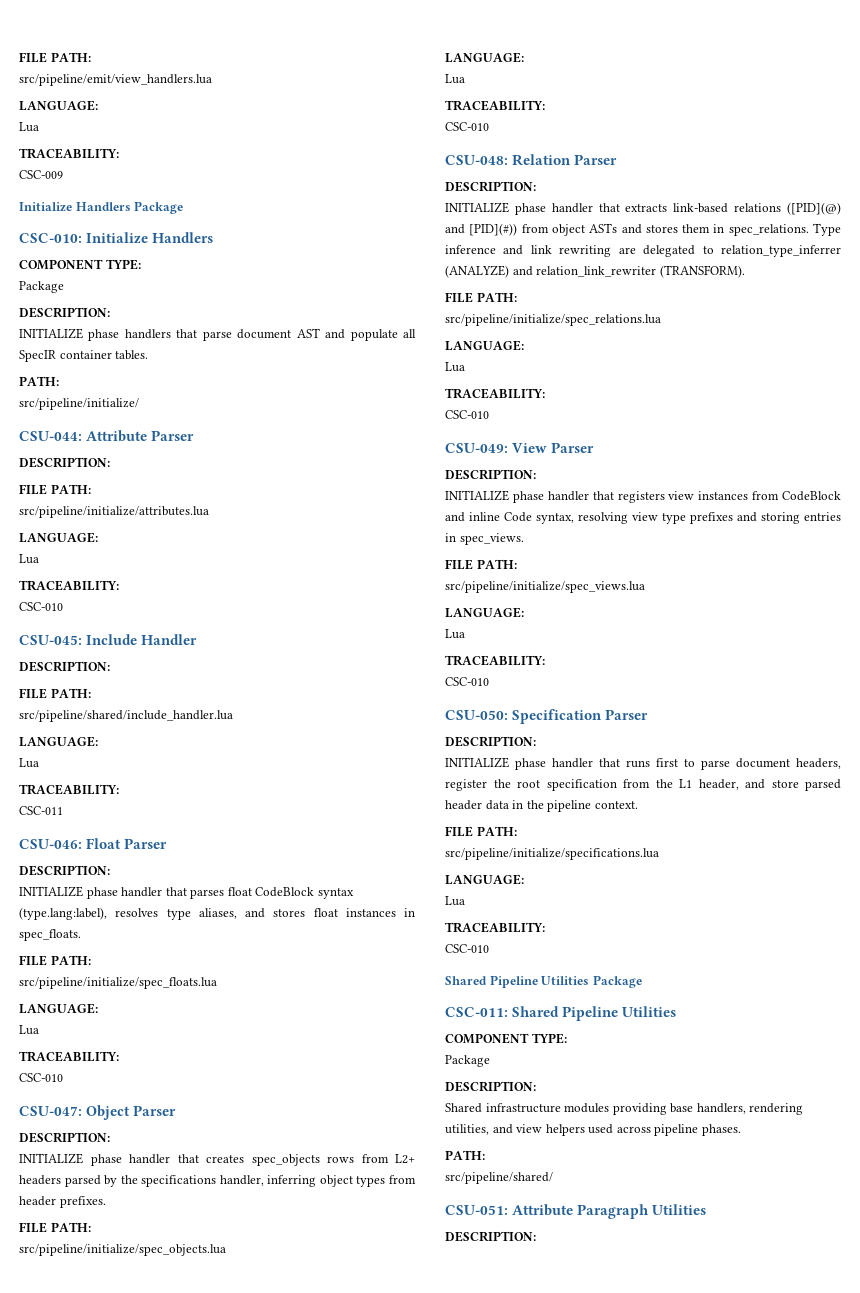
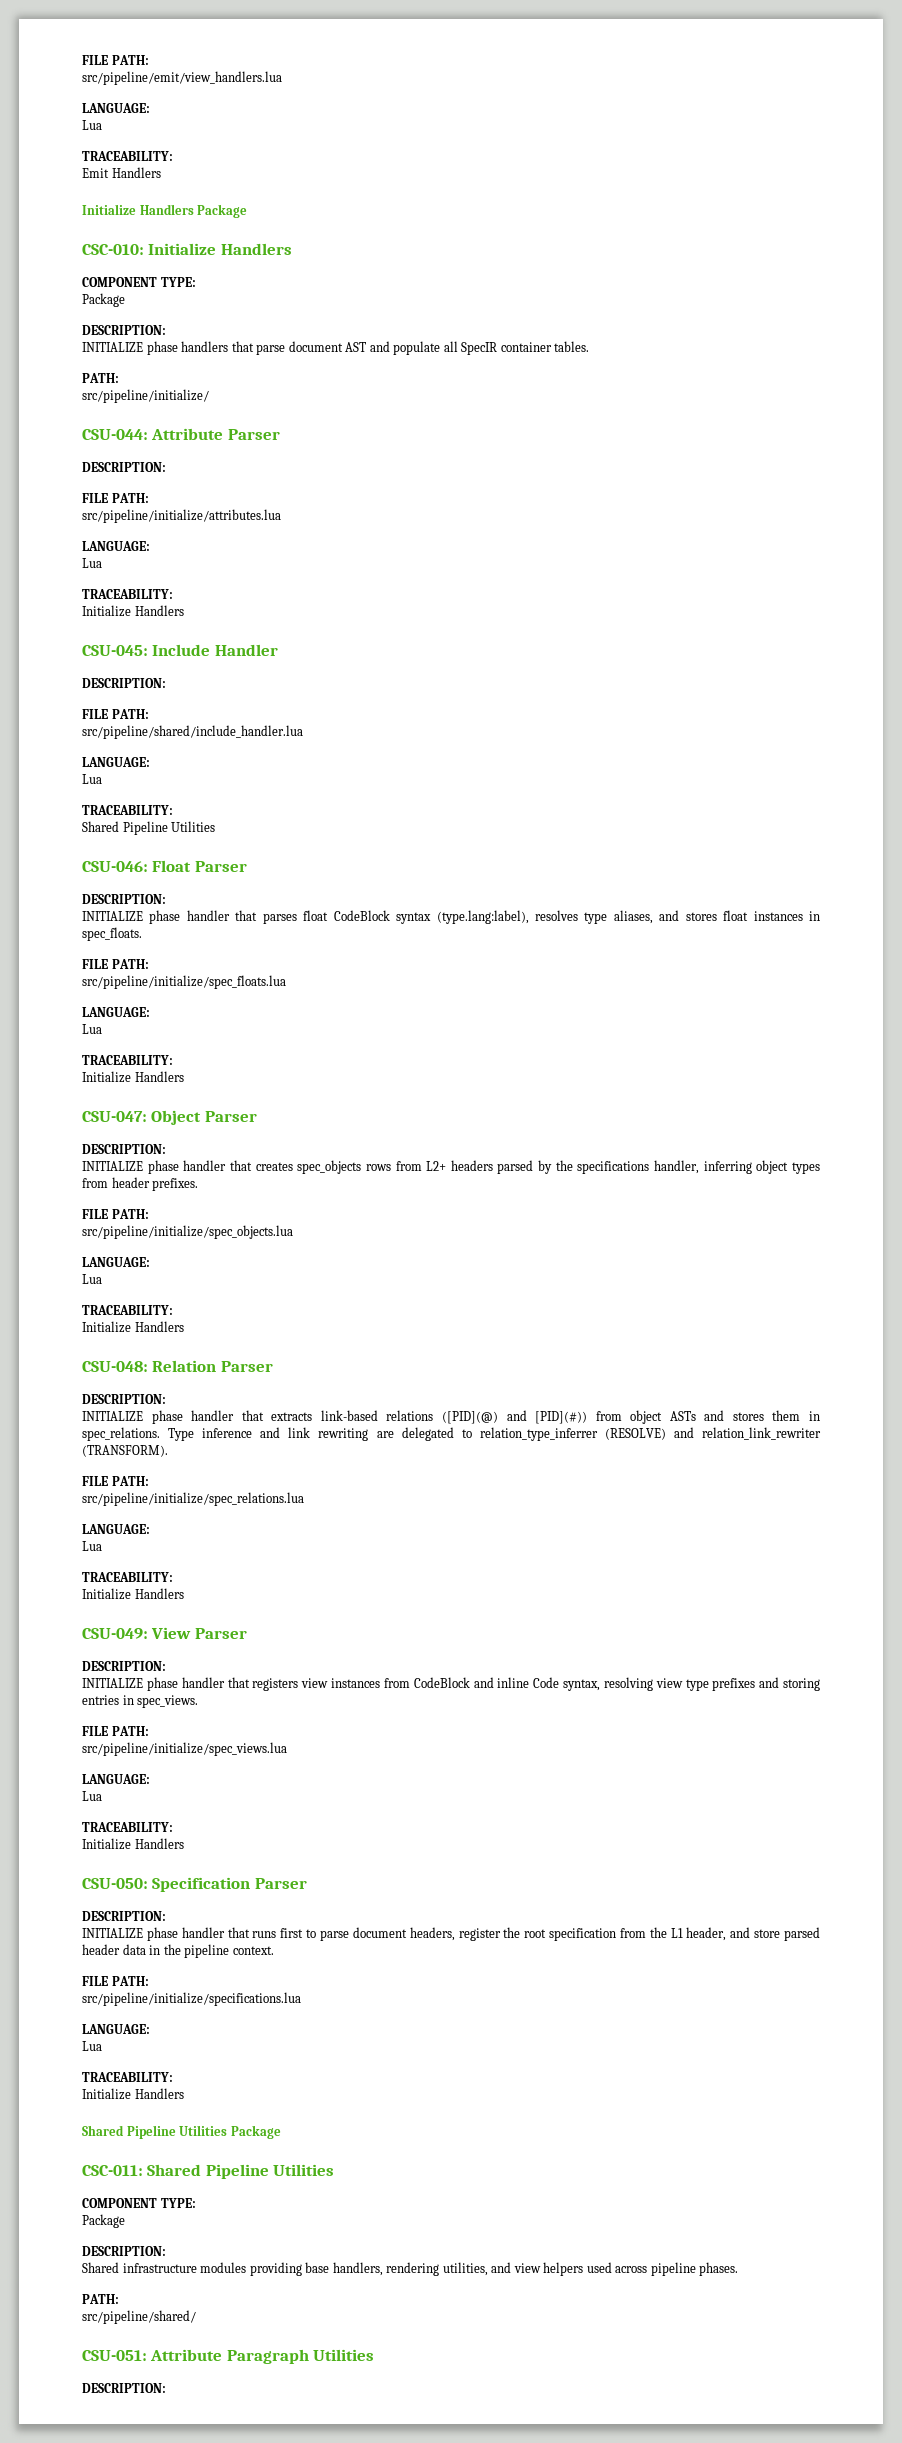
[19,170,63,179] CSC-009 -> [82,167,161,178] Emit Handlers
[19,602,63,611] CSC-010 -> [82,605,184,617] Initialize Handlers
[19,806,63,815] CSC-011 -> [82,821,216,835] Shared Pipeline Utilities
[19,1073,63,1082] CSC-010 -> [82,1071,184,1083] Initialize Handlers
[445,122,489,131] CSC-010 -> [82,1321,184,1333] Initialize Handlers
[445,265,509,278] (ANALYZE) -> [604,1428,666,1440] (RESOLVE)
[445,410,489,419] CSC-010 -> [82,1588,184,1600] Initialize Handlers
[445,677,489,686] CSC-010 -> [82,1838,184,1850] Initialize Handlers
[445,944,489,953] CSC-010 -> [82,2088,184,2100] Initialize Handlers

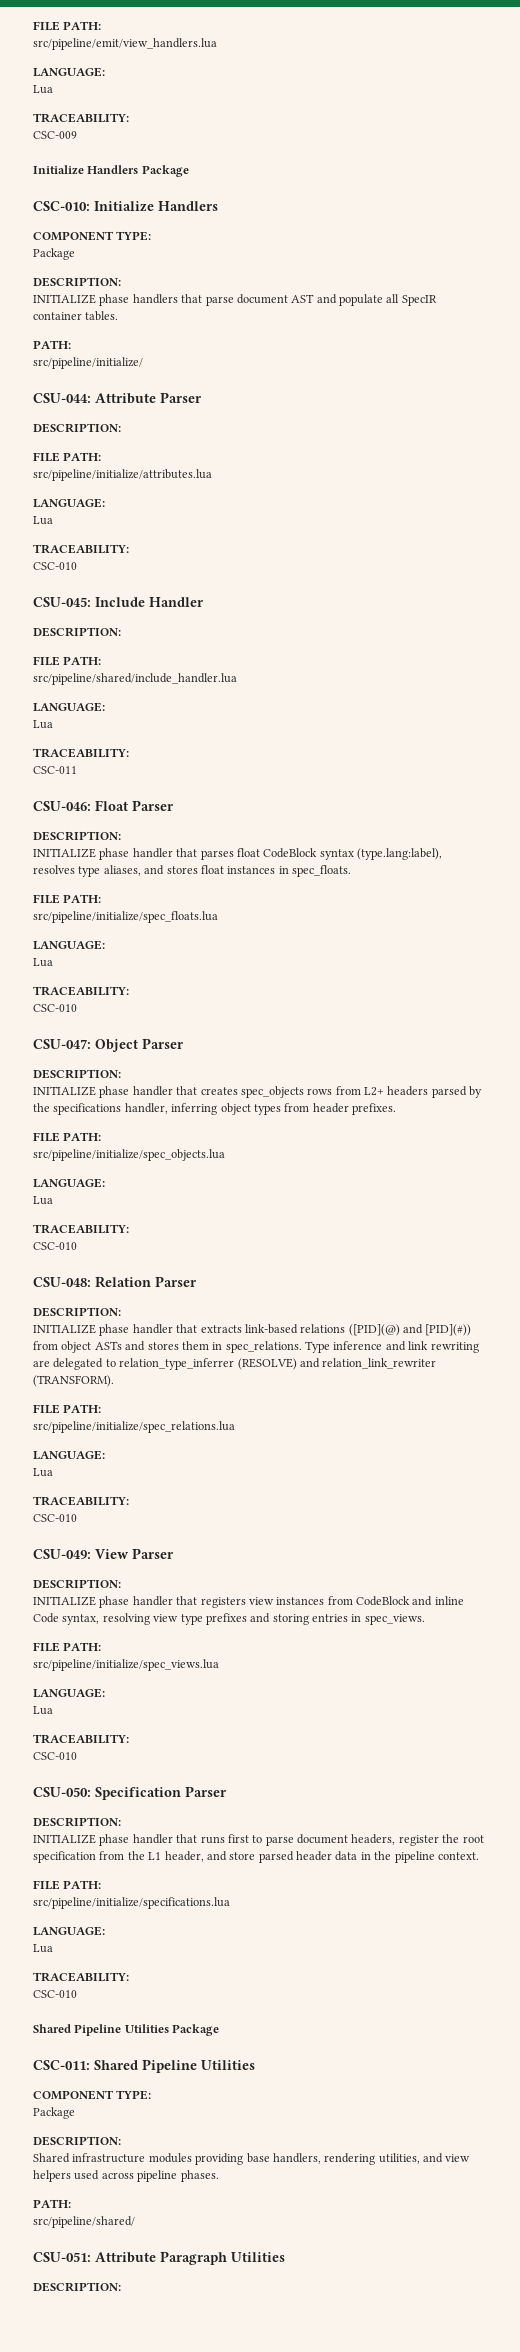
[82,167,161,178] Emit Handlers -> [33,131,77,139] CSC-009
[82,605,184,617] Initialize Handlers -> [33,562,77,570] CSC-010
[82,821,216,835] Shared Pipeline Utilities -> [33,766,77,774] CSC-011
[82,1071,184,1083] Initialize Handlers -> [33,1004,77,1012] CSC-010
[82,1321,184,1333] Initialize Handlers -> [33,1242,77,1250] CSC-010
[82,1588,184,1600] Initialize Handlers -> [33,1514,77,1522] CSC-010
[82,1838,184,1850] Initialize Handlers -> [33,1752,77,1760] CSC-010
[82,2088,184,2100] Initialize Handlers -> [33,1990,77,1998] CSC-010

